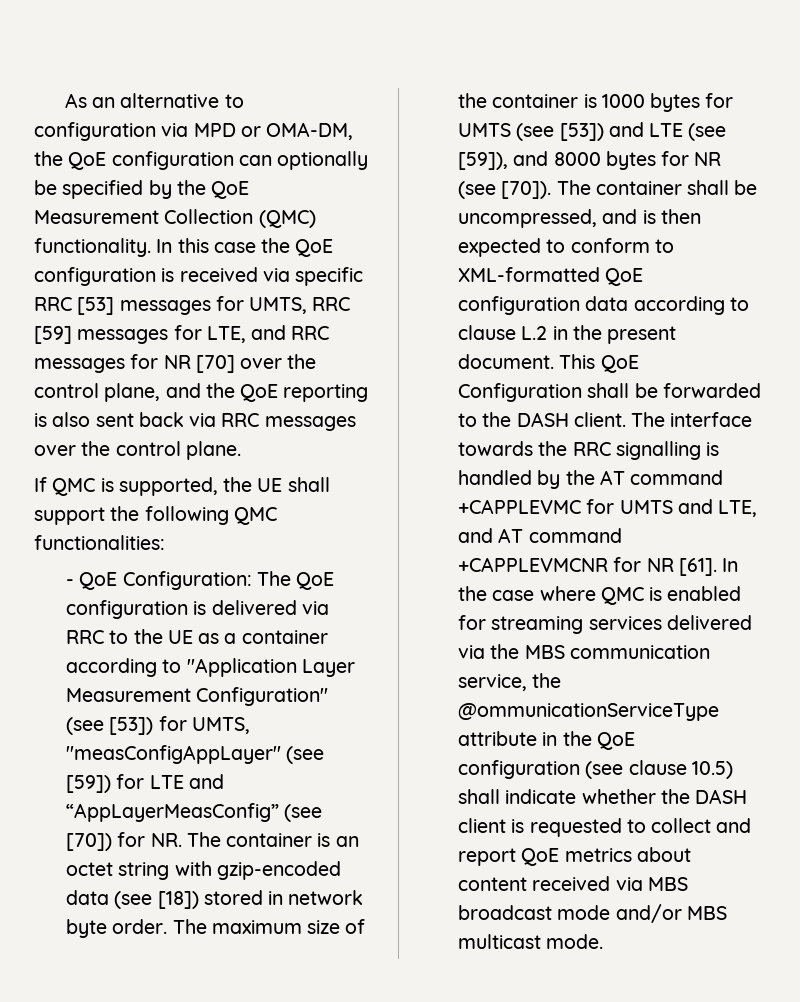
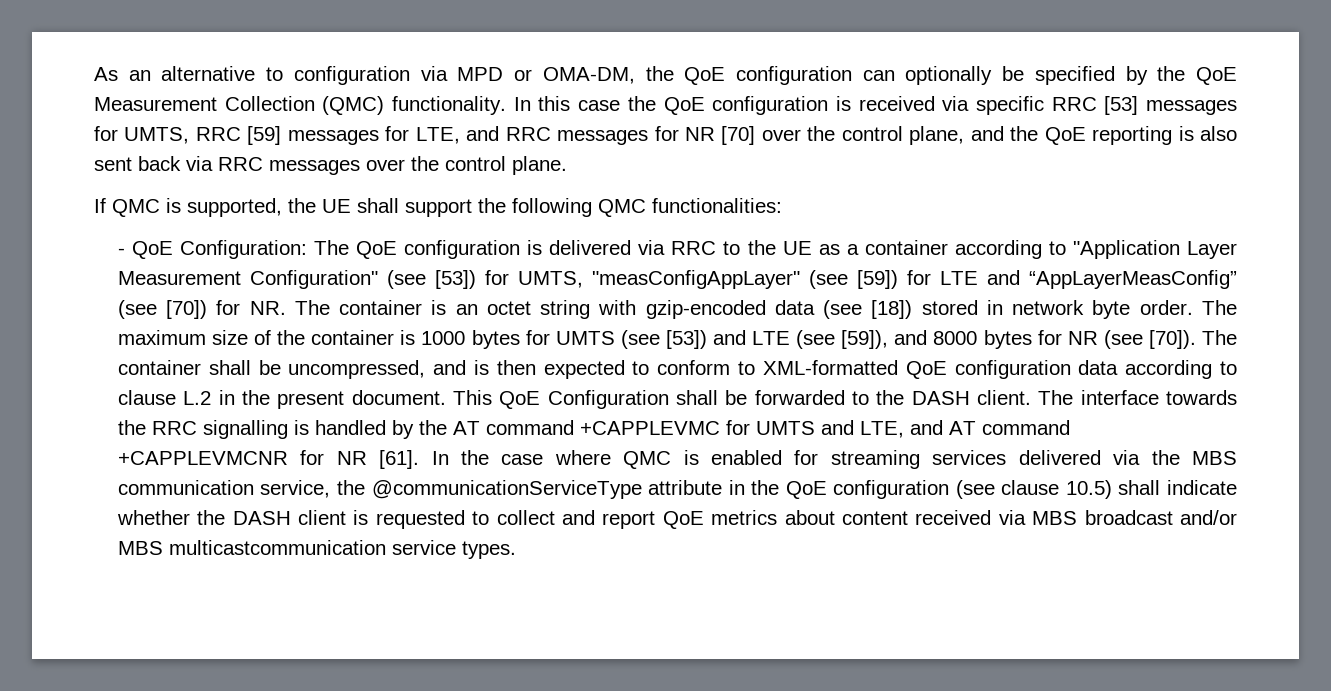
[458,703,720,721] @ommunicationServiceType -> [371,480,642,499] @communicationServiceType
[557,905,611,920] mode -> (1173, 517) none
[458,934,604,949] multicast mode. -> [168,540,516,559] multicastcommunication service types.

